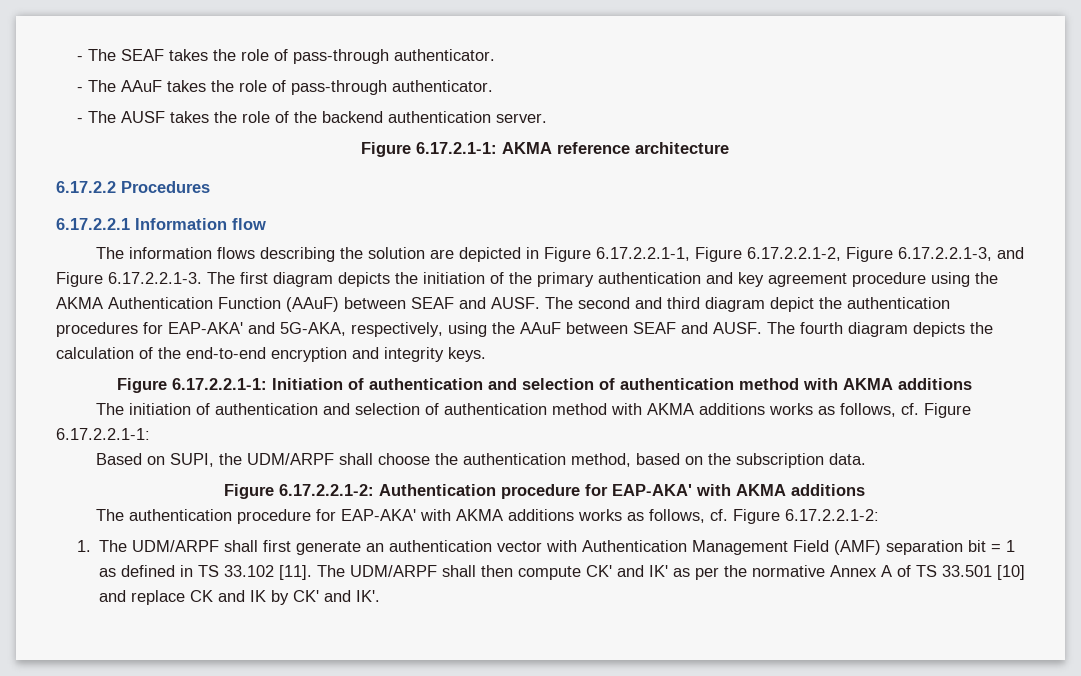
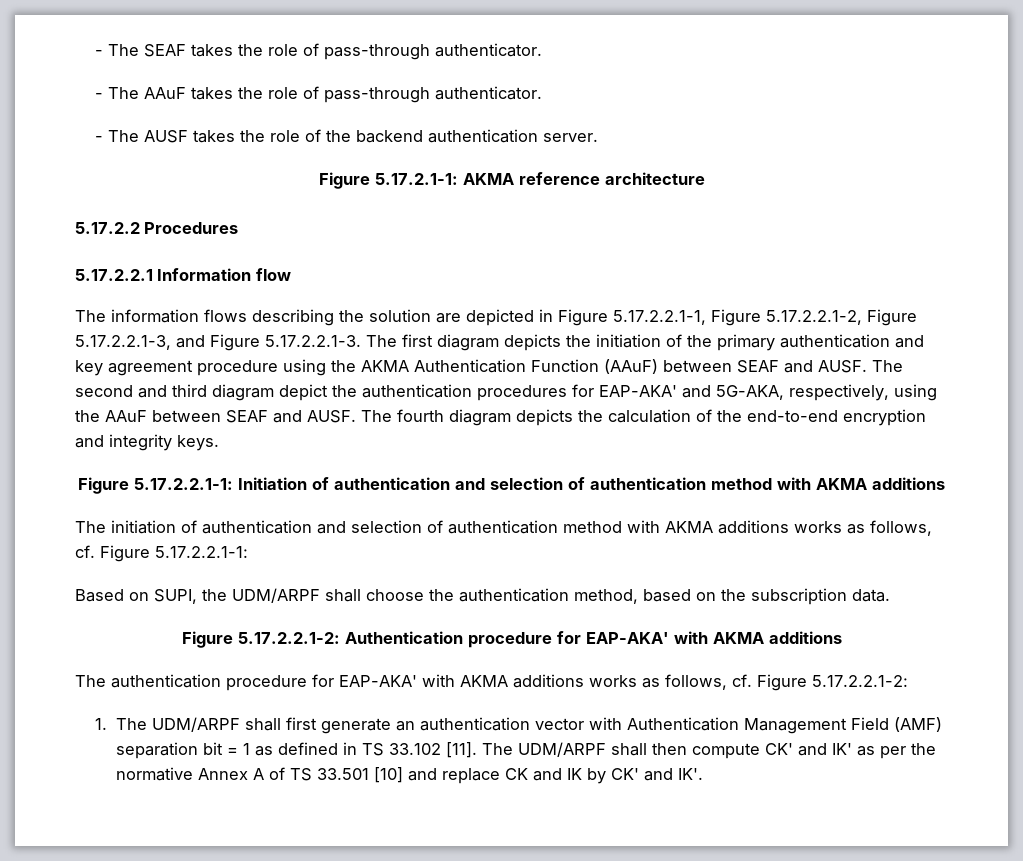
[415,142,497,154] 6.17.2.1-1: -> [374,173,458,185] 5.17.2.1-1:
[56,181,116,193] 6.17.2.2 -> [75,222,140,234] 5.17.2.2
[56,218,130,230] 6.17.2.2.1 -> [75,269,153,281] 5.17.2.2.1
[595,247,992,262] 6.17.2.2.1-1, Figure 6.17.2.2.1-2, Figure 6.17.2.2.1-3, -> [613,309,917,326] [75,335,171,350] 5.17.2.2.1-1, Figure 5.17.2.2.1-2, Figure 5.17.2.2.1-3,
[108,272,202,284] 6.17.2.2.1-3. -> [265,335,361,347] 5.17.2.2.1-3.
[172,378,267,390] 6.17.2.2.1-1: -> [134,478,233,490] 5.17.2.2.1-1:
[56,428,150,440] 6.17.2.2.1-1: -> [155,546,248,558] 5.17.2.2.1-1:
[279,484,374,496] 6.17.2.2.1-2: -> [237,632,340,644] 5.17.2.2.1-2:
[784,509,879,521] 6.17.2.2.1-2: -> [812,675,908,687] 5.17.2.2.1-2:

